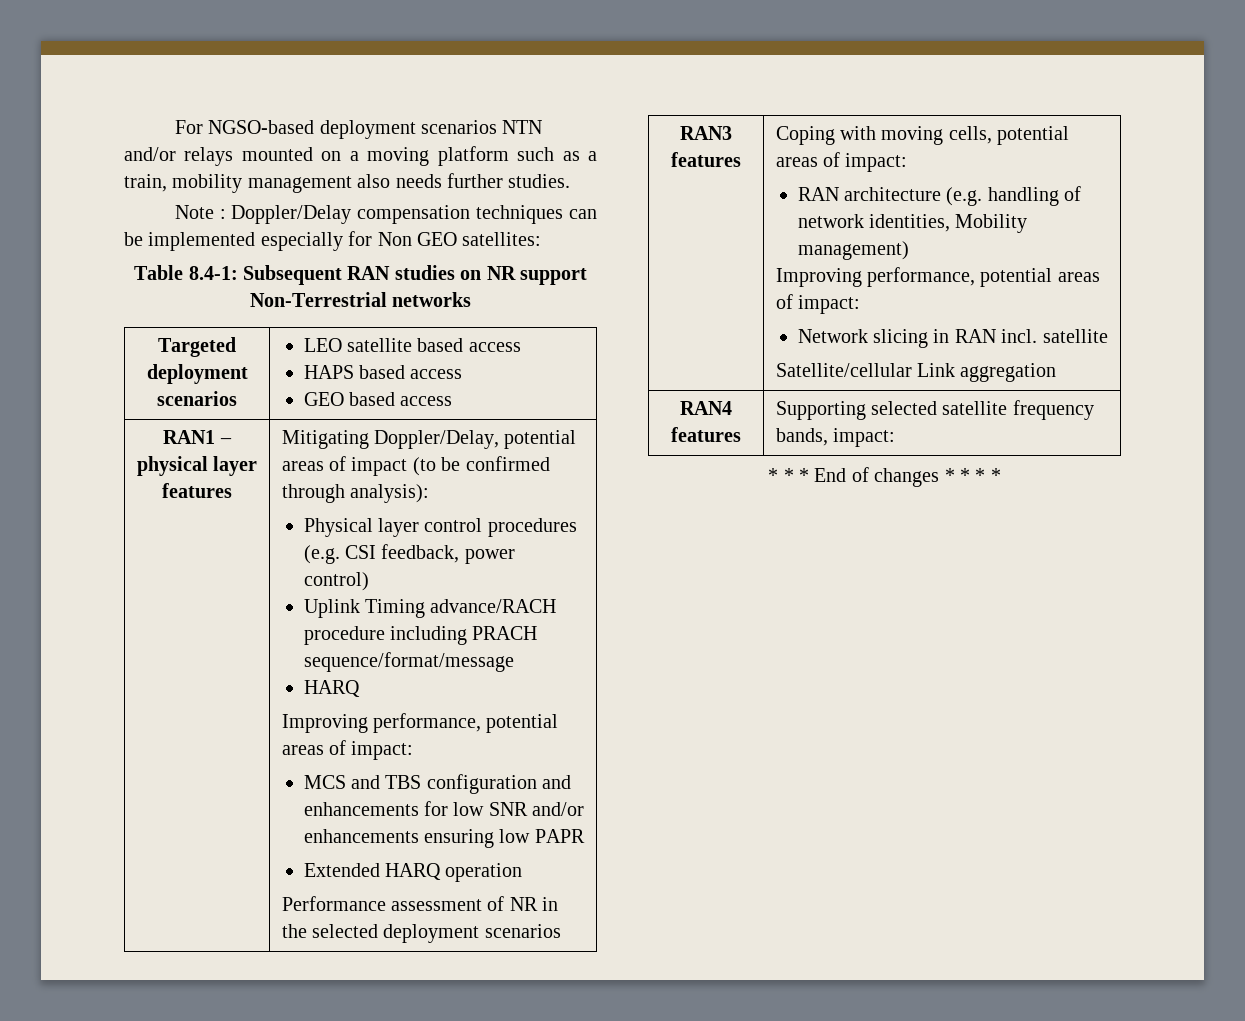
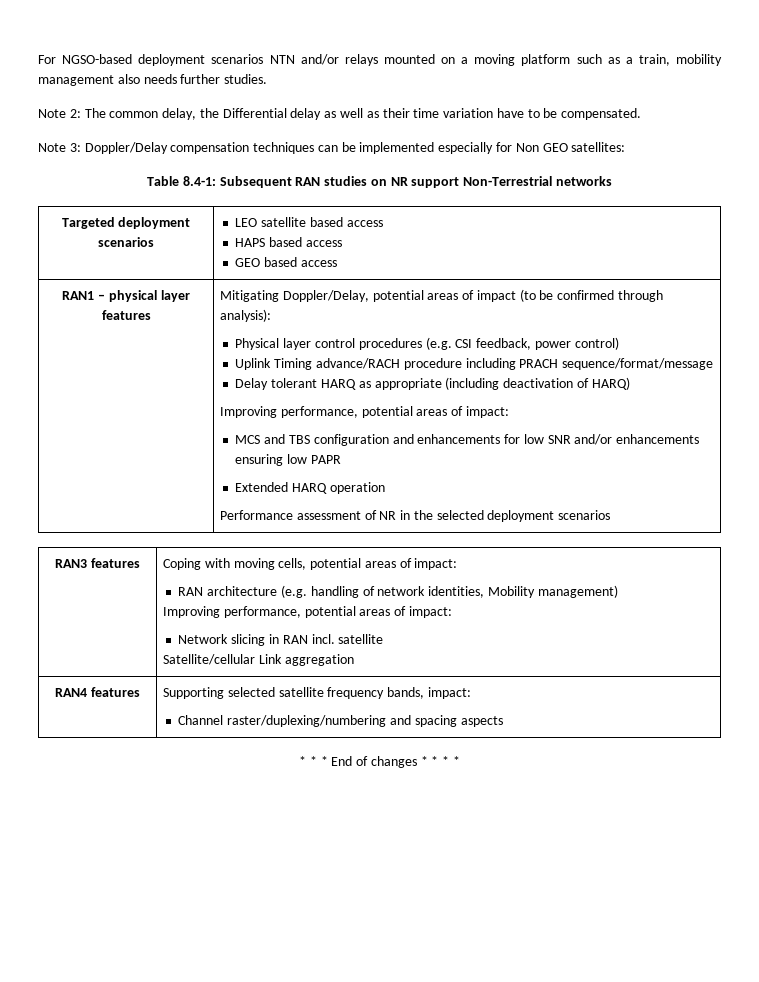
[219,209,226,219] : -> [69,108,642,120] [38,143,81,152] 2: The common delay, the Differential delay as well as their time variation have to be compensated. // Note 3:
[303,680,360,697] HARQ -> [235,377,630,390] Delay tolerant HARQ as appropriate (including deactivation of HARQ)
(895, 437) none -> [178,715,503,727] // Channel raster/duplexing/numbering and spacing aspects

